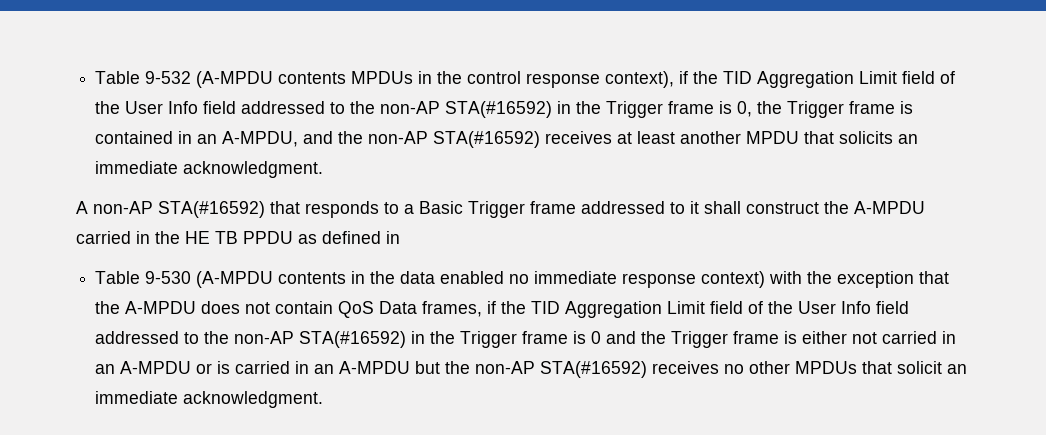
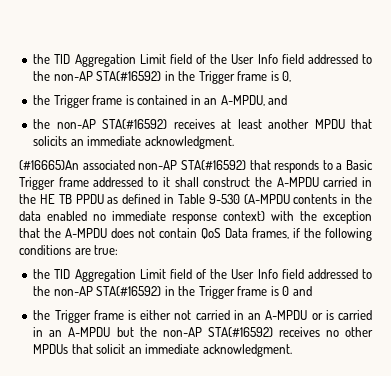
[95,71,689,88] Table 9-532 (A-MPDU contents MPDUs in the control response context), if -> (33, 59) none
(753, 109) none -> (292, 76) //
(334, 137) none -> (288, 100) //
[76,201,88,214] A -> [19,160,135,170] (#16665)An associated
(400, 237) // -> (175, 199) none
(527, 307) none -> [325,228,372,241] [19,245,119,255] [33,269,51,279] following conditions are true: // the
(637, 337) none -> (312, 291) //

